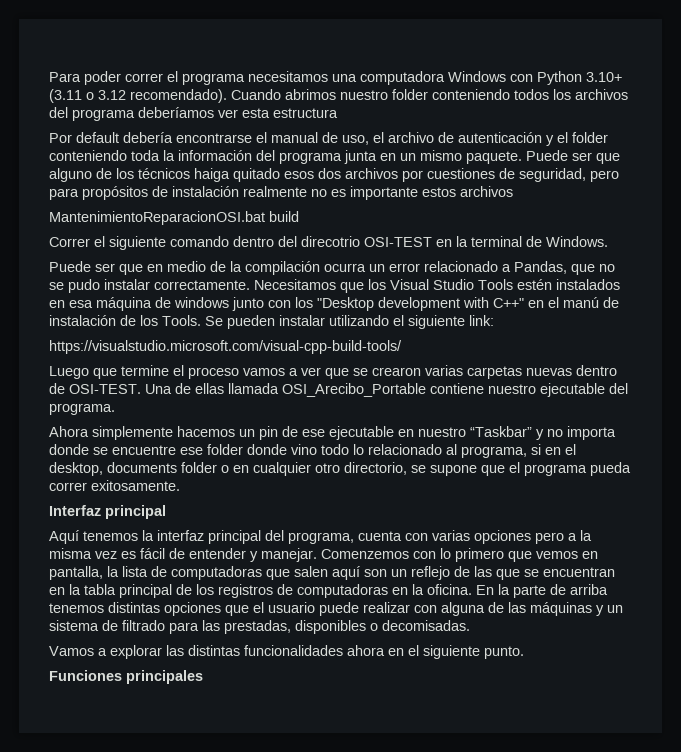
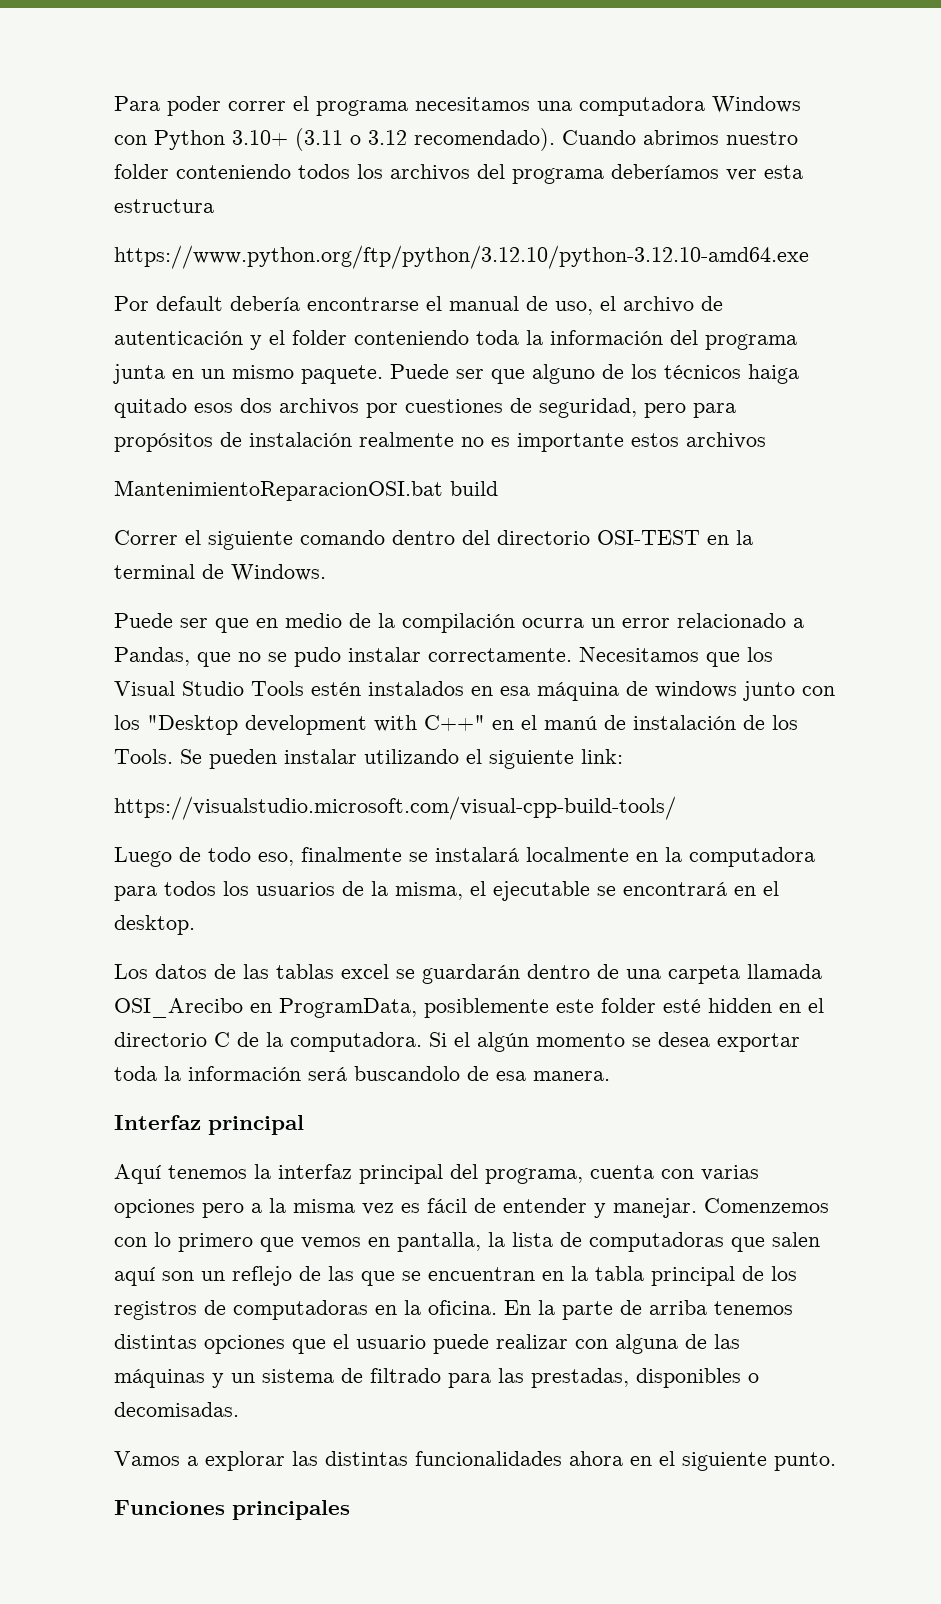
(338, 113) none -> [114,245,809,269] // https://www.python.org/ftp/python/3.12.10/python-3.12.10-amd64.exe
[301,236,360,247] direcotrio -> [497,530,590,545] directorio
[93,365,617,379] [49,383,628,397] [49,403,115,415] [49,426,616,440] [49,444,576,458] [49,462,631,476] [49,480,180,491] que termine el proceso vamos a ver que se crearon varias carpetas nuevas dentro de OSI-TEST. Una de ellas llamada OSI_Arecibo_Portable contiene nuestro ejecutable del programa. // Ahora simplemente hacemos un pin de ese ejecutable en nuestro “Taskbar” y no importa donde se encuentre ese folder donde vino todo lo relacionado al programa, si en el desktop, documents folder o en cualquier otro directorio, se supone que el programa pueda correr exitosamente. -> [179,847,815,867] [114,881,779,901] [114,915,195,935] [114,964,822,984] [114,998,824,1018] [114,1032,800,1052] [114,1066,610,1081] de todo eso, finalmente se instalará localmente en la computadora para todos los usuarios de la misma, el ejecutable se encontrará en el desktop. // Los datos de las tablas excel se guardarán dentro de una carpeta llamada OSI_Arecibo en ProgramData, posiblemente este folder esté hidden en el directorio C de la computadora. Si el algún momento se desea exportar toda la información será buscandolo de esa manera.

